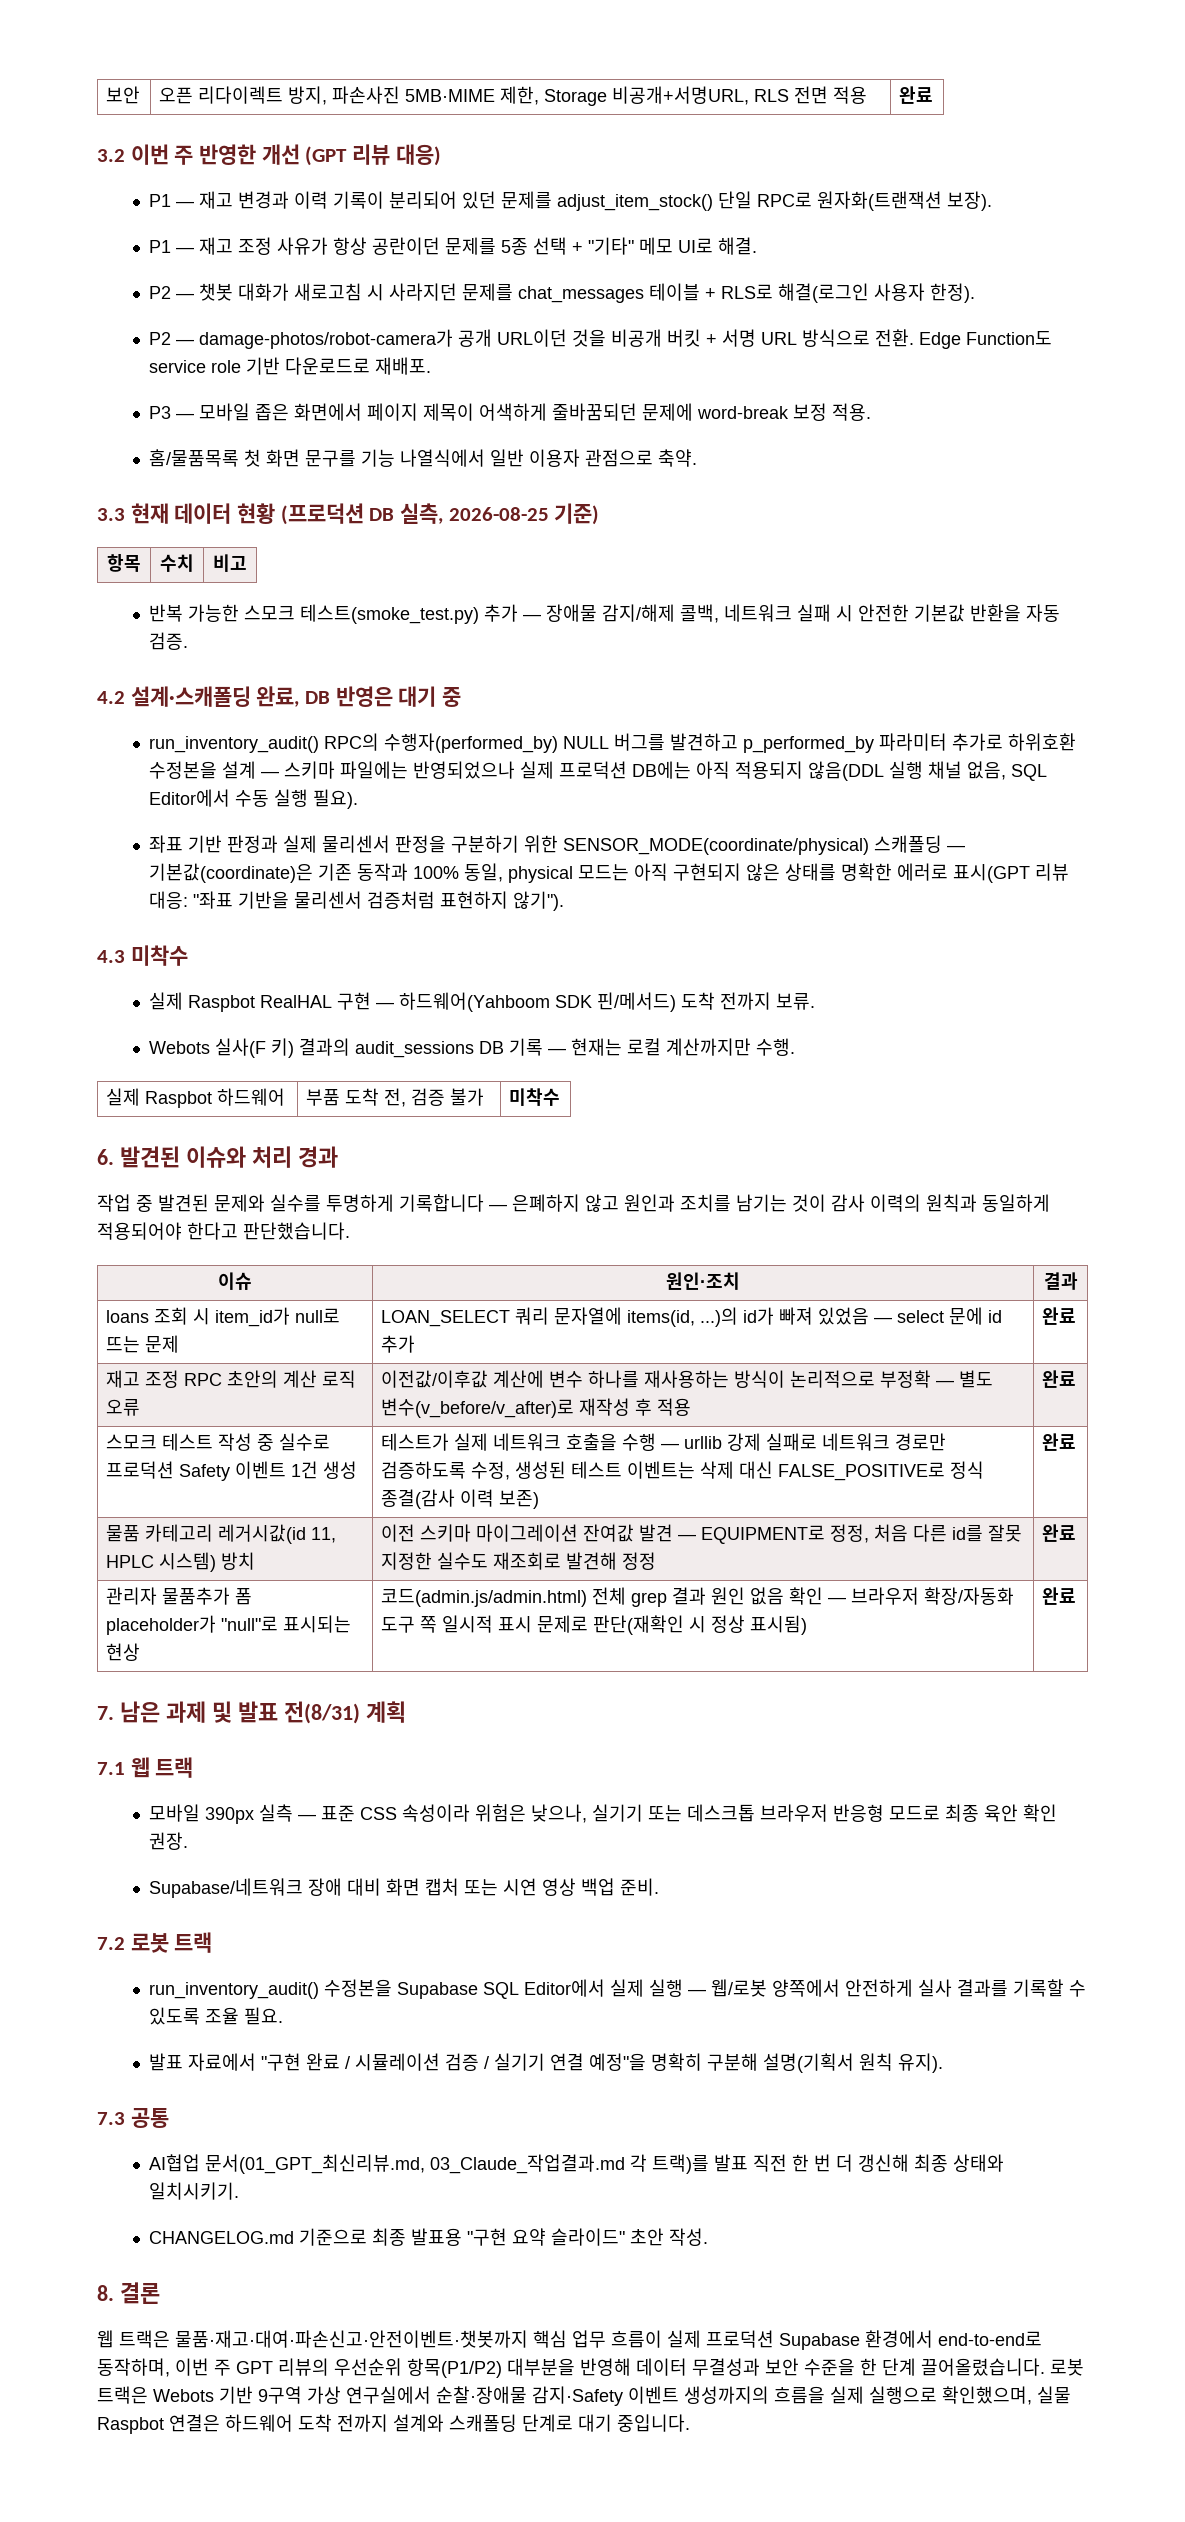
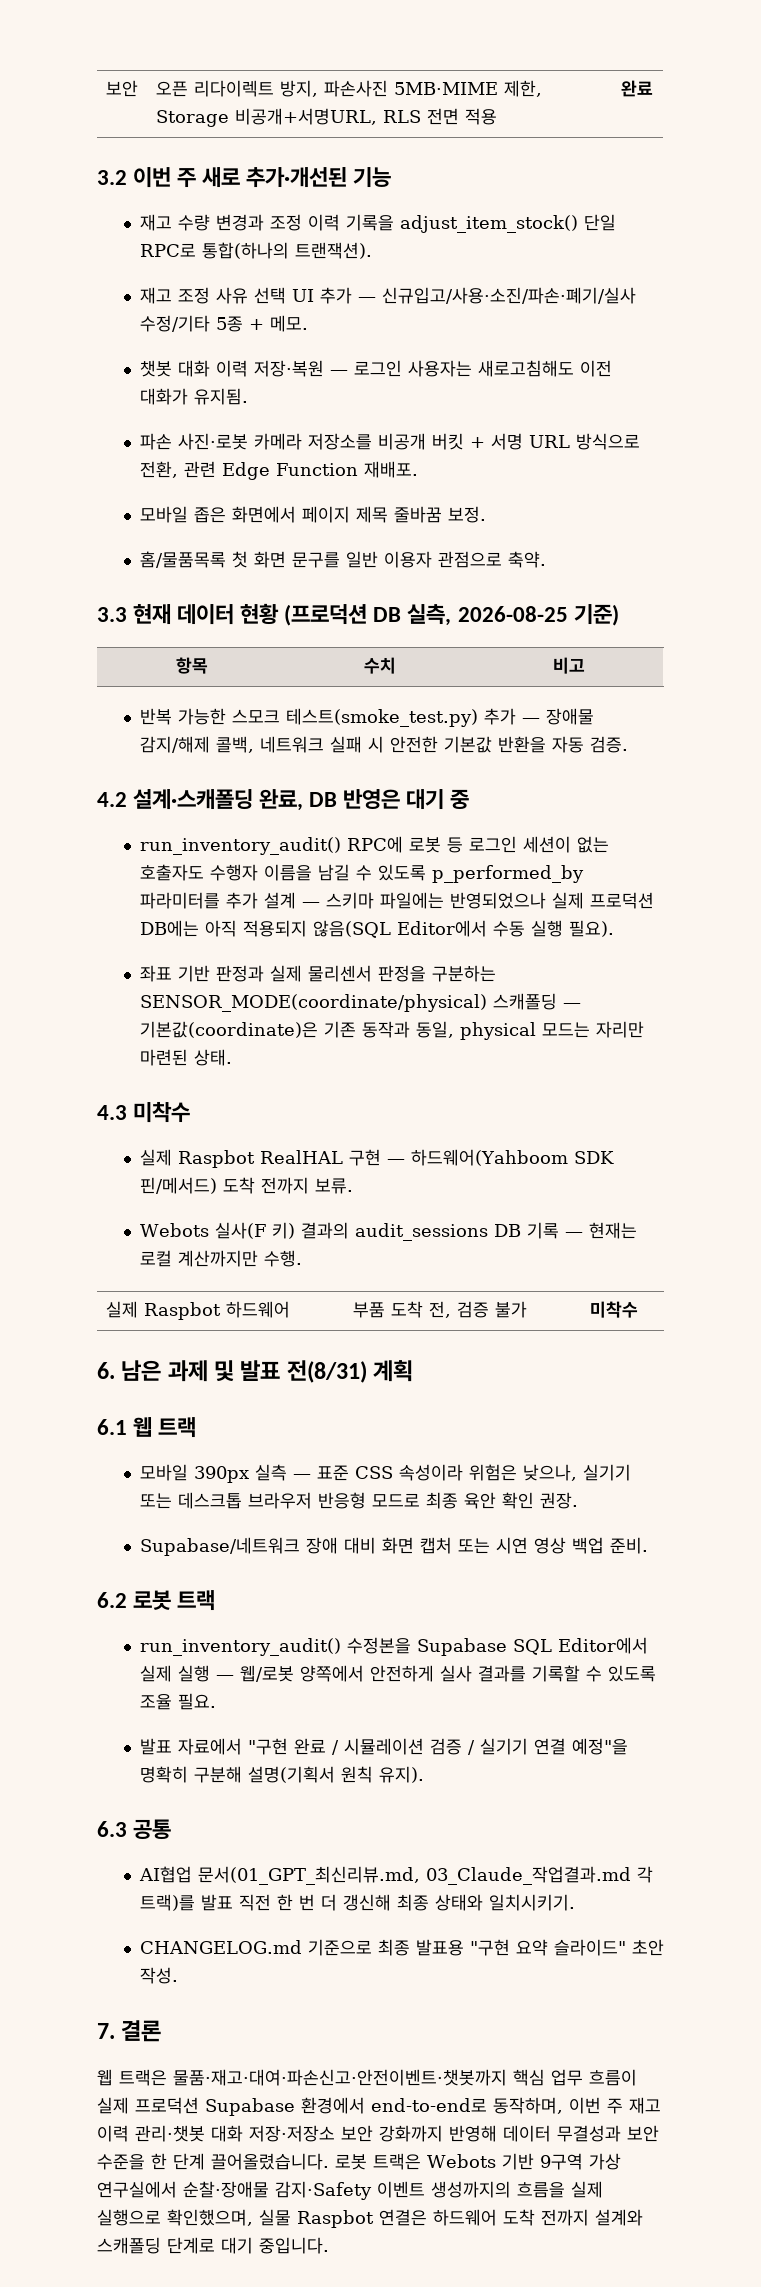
[199,144,441,166] [149,191,993,211] [149,237,758,255] [149,283,976,303] [149,329,607,349] 반영한 개선 (GPT 리뷰 대응) // P1 — 재고 변경과 이력 기록이 분리되어 있던 문제를 adjust_item_stock() 단일 RPC로 원자화(트랜잭션 보장). // P1 — 재고 조정 사유가 항상 공란이던 문제를 5종 선택 + "기타" 메모 UI로 해결. // P2 — 챗봇 대화가 새로고침 시 사라지던 문제를 chat_messages 테이블 + RLS로 해결(로그인 사용자 한정). // P2 — damage-photos/robot-camera가 공개 URL이던 것을 -> [202,167,392,188] [139,214,616,233] [139,242,372,259] [139,287,636,304] [139,315,308,332] [139,360,612,377] [139,388,248,405] [139,433,372,450] 새로 추가·개선된 기능 // 재고 수량 변경과 조정 이력 기록을 adjust_item_stock() 단일 RPC로 통합(하나의 트랜잭션). // 재고 조정 사유 선택 UI 추가 — 신규입고/사용·소진/파손·폐기/실사 수정/기타 5종 + 메모. // 챗봇 대화 이력 저장·복원 — 로그인 사용자는 새로고침해도 이전 대화가 유지됨. // 파손 사진·로봇 카메라 저장소를
[875,329,1053,349] [149,357,371,375] 전환. Edge Function도 service role 기반 다운로드로 -> [139,461,358,480] 전환, 관련 Edge Function
[149,406,195,419] P3 — -> (418, 469) none
[423,403,872,421] 제목이 어색하게 줄바꿈되던 문제에 word-break 보정 적용. -> [355,506,486,523] 제목 줄바꿈 보정.
[361,449,486,467] 기능 나열식에서 -> (340, 560) none
[324,733,1077,753] [149,761,218,779] RPC의 수행자(performed_by) NULL 버그를 발견하고 p_performed_by 파라미터 추가로 하위호환 수정본을 -> [346,836,609,853] [139,864,584,883] [139,892,258,909] RPC에 로봇 등 로그인 세션이 없는 호출자도 수행자 이름을 남길 수 있도록 p_performed_by 파라미터를 추가
[808,761,1048,781] 않음(DDL 실행 채널 없음, SQL -> [312,920,391,938] 않음(SQL
[451,835,559,853] 구분하기 위한 -> [431,965,496,982] 구분하는
[413,866,460,879] 100% -> (410, 1029) none
[634,863,1070,883] [149,891,565,911] 아직 구현되지 않은 상태를 명확한 에러로 표시(GPT 리뷰 대응: "좌표 기반을 물리센서 검증처럼 표현하지 않기"). -> [595,1021,644,1038] [139,1049,232,1066] 자리만 마련된 상태.
[119,1146,338,1168] [97,1194,1050,1212] [97,1222,350,1240] [218,1272,252,1290] [666,1272,740,1290] [1043,1272,1078,1290] [106,1307,341,1327] [106,1335,180,1353] [381,1307,1003,1327] [381,1335,416,1353] [1042,1307,1077,1325] [106,1370,357,1388] [106,1399,141,1416] [381,1370,994,1388] [381,1398,692,1418] [1042,1370,1077,1388] [106,1433,331,1451] [106,1461,358,1481] [381,1433,947,1451] [381,1461,985,1481] [381,1489,540,1509] [1042,1433,1077,1451] [106,1524,337,1544] [106,1552,256,1572] [381,1524,1023,1544] [381,1552,657,1570] [1042,1524,1077,1542] [106,1587,253,1605] [106,1615,352,1635] [106,1643,141,1661] [381,1587,1015,1607] [381,1615,808,1635] [1042,1587,1077,1605] [97,1706,114,1720] 발견된 이슈와 처리 경과 // 작업 중 발견된 문제와 실수를 투명하게 기록합니다 — 은폐하지 않고 원인과 조치를 남기는 것이 감사 이력의 원칙과 동일하게 적용되어야 한다고 판단했습니다. // 이슈 | 원인·조치 | 결과 // loans 조회 시 item_id가 null로 뜨는 문제 | LOAN_SELECT 쿼리 문자열에 items(id, ...)의 id가 빠져 있었음 — select 문에 id 추가 | 완료 // 재고 조정 RPC 초안의 계산 로직 오류 | 이전값/이후값 계산에 변수 하나를 재사용하는 방식이 논리적으로 부정확 — 별도 변수(v_before/v_after)로 재작성 후 적용 | 완료 // 스모크 테스트 작성 중 실수로 프로덕션 Safety 이벤트 1건 생성 | 테스트가 실제 네트워크 호출을 수행 — urllib 강제 실패로 네트워크 경로만 검증하도록 수정, 생성된 테스트 이벤트는 삭제 대신 FALSE_POSITIVE로 정식 종결(감사 이력 보존) | 완료 // 물품 카테고리 레거시값(id 11, HPLC 시스템) 방치 | 이전 스키마 마이그레이션 잔여값 발견 — EQUIPMENT로 정정, 처음 다른 id를 잘못 지정한 실수도 재조회로 발견해 정정 | 완료 // 관리자 물품추가 폼 placeholder가 "null"로 표시되는 현상 | 코드(admin.js/admin.html) 전체 grep 결과 원인 없음 확인 — 브라우저 확장/자동화 도구 쪽 일시적 표시 문제로 판단(재확인 시 정상 표시됨) | 완료 // 7. -> (115, 1370) none
[97,1762,125,1775] 7.1 -> [97,1419,127,1435] 6.1
[97,1937,125,1950] 7.2 -> [97,1592,127,1608] 6.2
[97,2112,125,2125] 7.3 -> [97,1821,127,1837] 6.3
[97,2285,114,2301] 8. -> [97,2023,115,2039] 7.
[236,2358,575,2378] GPT 리뷰의 우선순위 항목(P1/P2) 대부분을 -> [629,2097,661,2114] [97,2125,443,2142] 재고 이력 관리·챗봇 대화 저장·저장소 보안 강화까지

